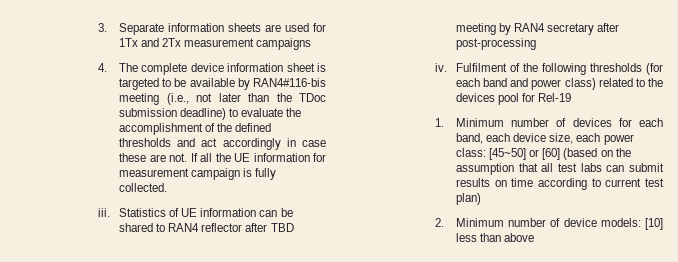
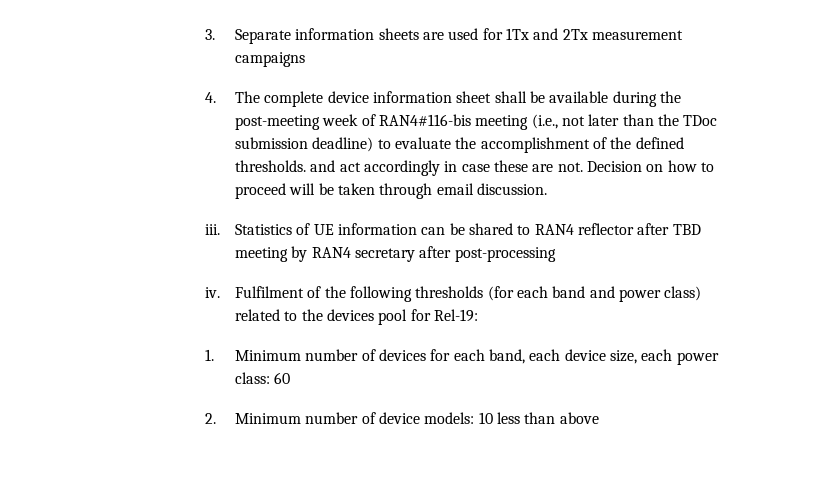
[316,63,326,72] [119,78,250,90] is targeted to be available by -> [494,91,681,107] [234,114,376,130] shall be available during the post-meeting week of
[119,138,172,147] thresholds -> [234,160,306,172] thresholds.
[190,153,326,162] [119,168,277,180] [119,183,168,192] If all the UE information for measurement campaign is fully collected. -> [586,160,714,172] [234,183,547,199] Decision on how to proceed will be taken through email discussion.
[538,93,572,102] Rel-19 -> [433,309,478,322] Rel-19:
[489,148,631,160] [456,163,664,175] [456,178,664,190] [456,193,482,205] [45~50] or [60] (based on the assumption that all test labs can submit results on time according to current test plan) -> [274,372,291,384] 60
[645,218,663,230] [10] -> [478,412,493,424] 10

